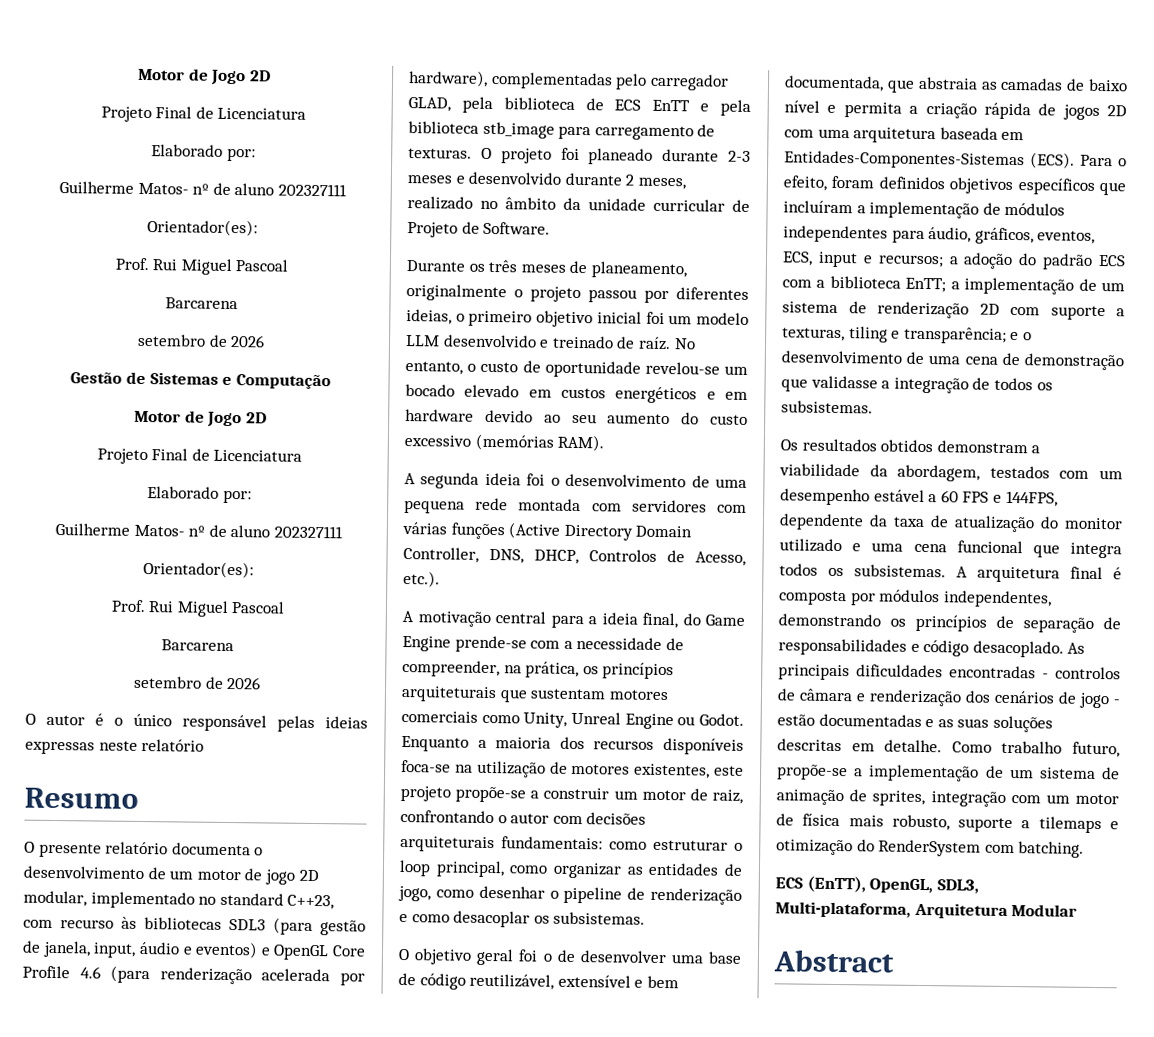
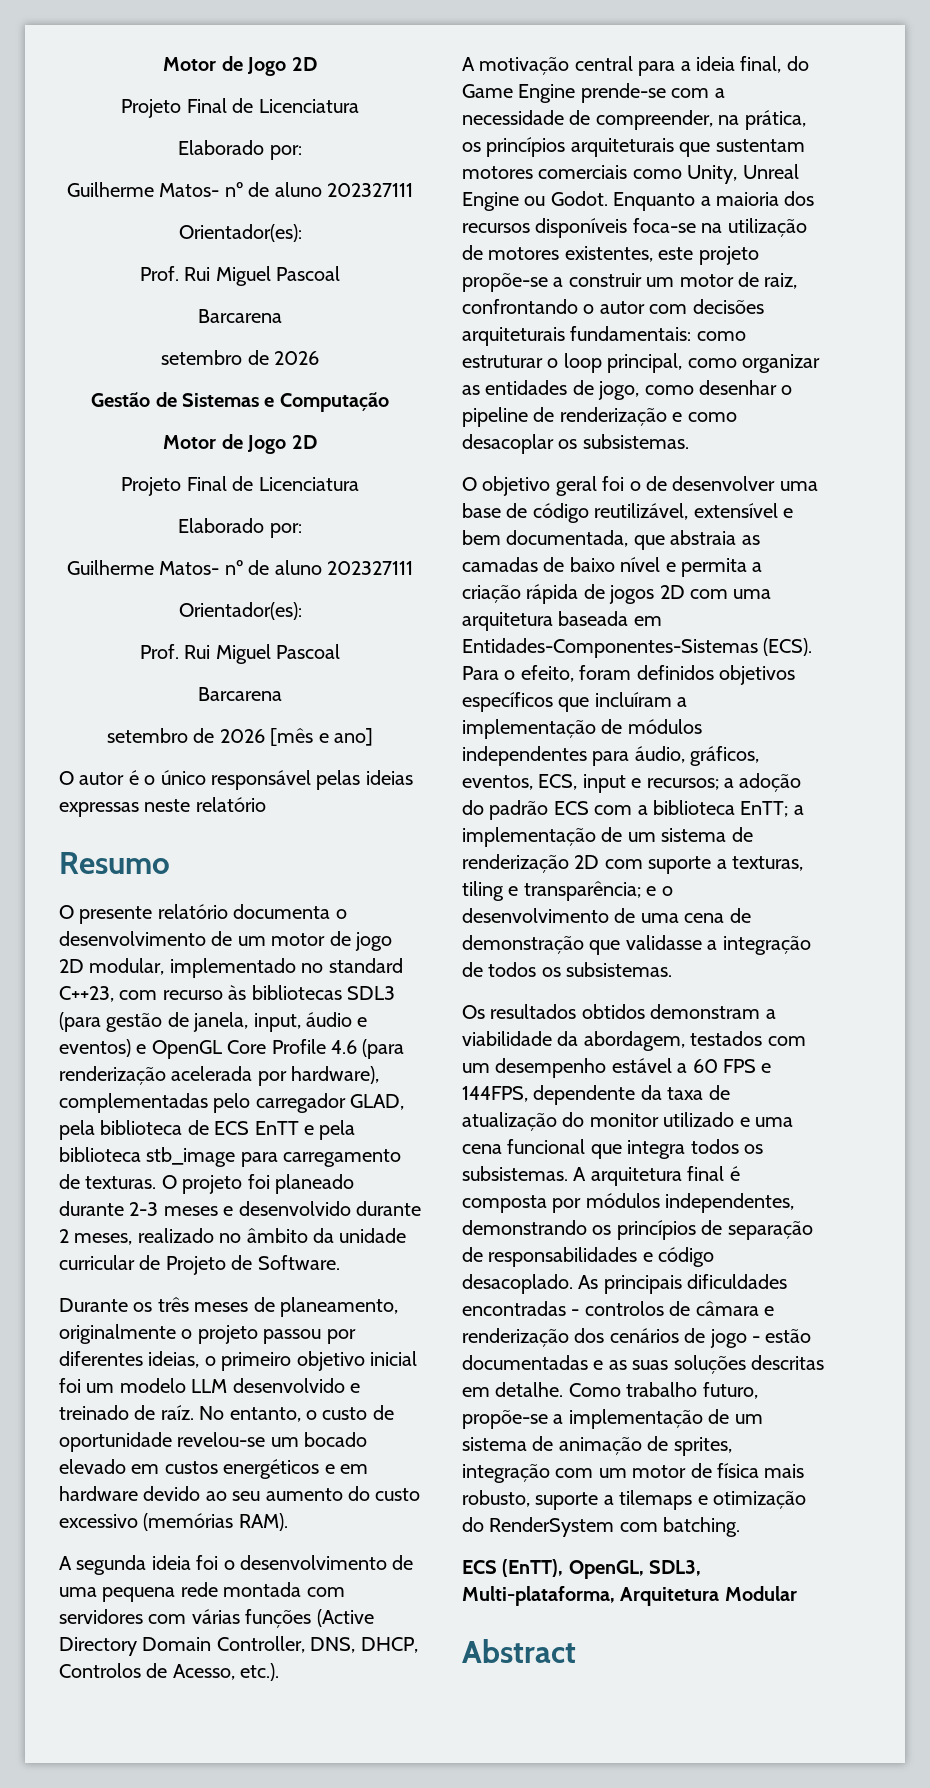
(262, 683) none -> [270,728,374,746] [mês e ano]

